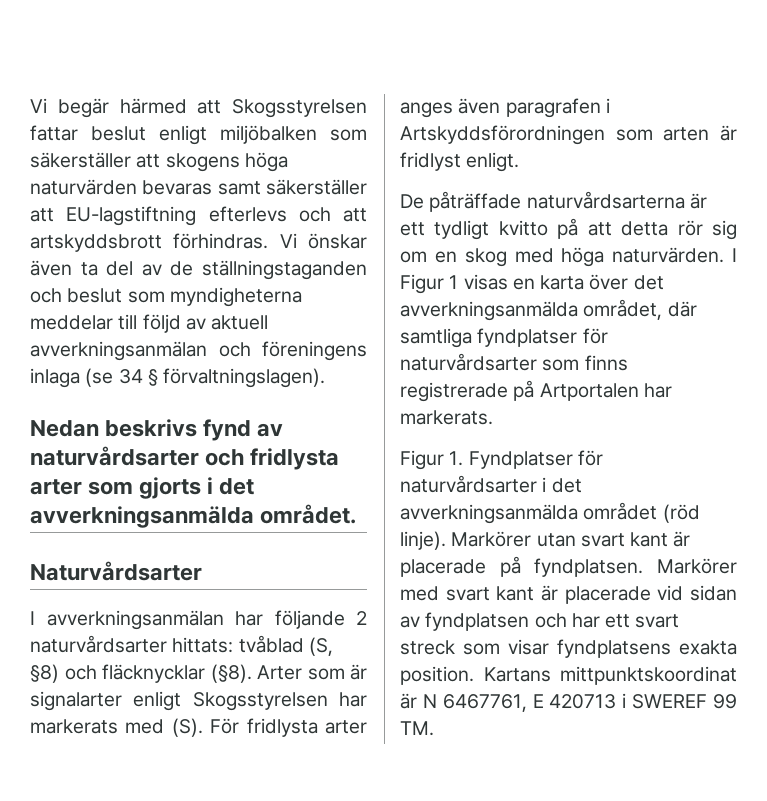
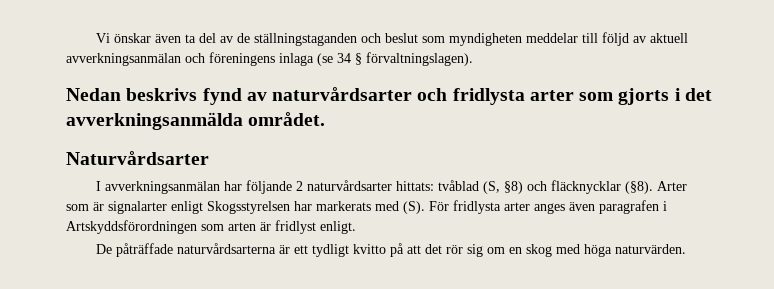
[30,98,367,118] [30,125,367,145] [30,152,288,172] [30,179,367,195] [30,206,367,226] [30,233,297,252] Vi begär härmed att Skogsstyrelsen fattar beslut enligt miljöbalken som säkerställer att skogens höga naturvärden bevaras samt säkerställer att EU-lagstiftning efterlevs och att artskyddsbrott förhindras. Vi -> [96,33,111,43] Vi
[169,287,302,307] myndigheterna -> [449,33,523,46] myndigheten
[621,221,669,236] detta -> [425,244,443,254] det
[732,248,737,262] [400,274,664,294] [400,299,697,321] [400,328,608,348] [400,353,628,371] [400,380,672,402] [400,410,493,425] [400,450,603,470] [400,475,582,493] [400,502,700,524] [400,531,691,550] [400,556,737,577] [400,585,737,604] [400,612,680,631] [400,639,737,658] [400,666,737,685] [400,693,737,712] [400,721,434,736] I Figur 1 visas en karta över det avverkningsanmälda området, där samtliga fyndplatser för naturvårdsarter som finns registrerade på Artportalen har markerats. // Figur 1. Fyndplatser för naturvårdsarter i det avverkningsanmälda området (röd linje). Markörer utan svart kant är placerade på fyndplatsen. Markörer med svart kant är placerade vid sidan av fyndplatsen och har ett svart streck som visar fyndplatsens exakta position. Kartans mittpunktskoordinat är N 6467761, E 420713 i SWEREF 99 TM. -> (687, 249) none

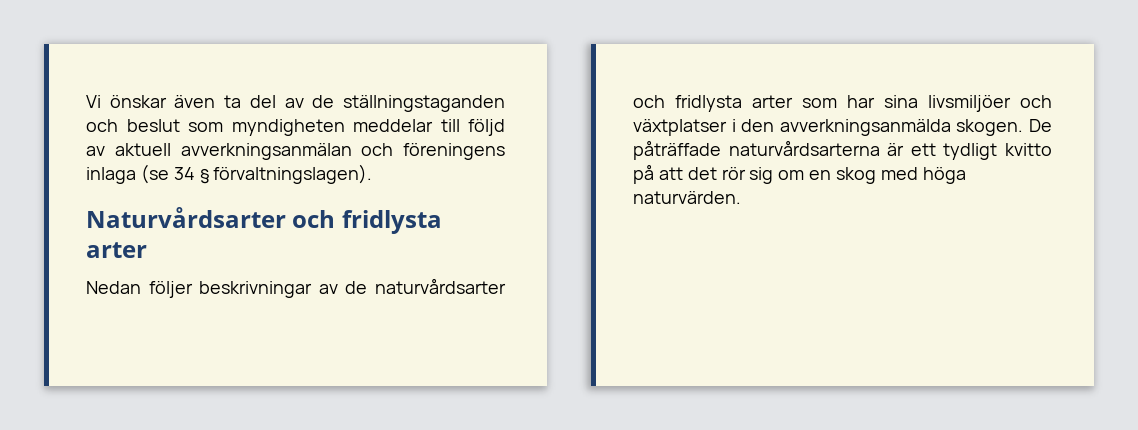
[66,88,267,105] Nedan beskrivs fynd av -> [86,207,442,234] [86,242,147,258] [86,281,368,298] Naturvårdsarter och fridlysta arter // Nedan följer beskrivningar av de
[618,88,712,105] [66,112,326,130] [66,151,209,165] [96,180,688,194] [66,200,667,214] [66,220,356,234] gjorts i det avverkningsanmälda området. // Naturvårdsarter // I avverkningsanmälan har följande 2 naturvårdsarter hittats: tvåblad (S, §8) och fläcknycklar (§8). Arter som är signalarter enligt Skogsstyrelsen har markerats med (S). För fridlysta arter anges även paragrafen i Artskyddsförordningen som arten är fridlyst enligt. // -> [847,95,1052,112] [633,119,1024,136] har sina livsmiljöer och växtplatser i den avverkningsanmälda skogen.

